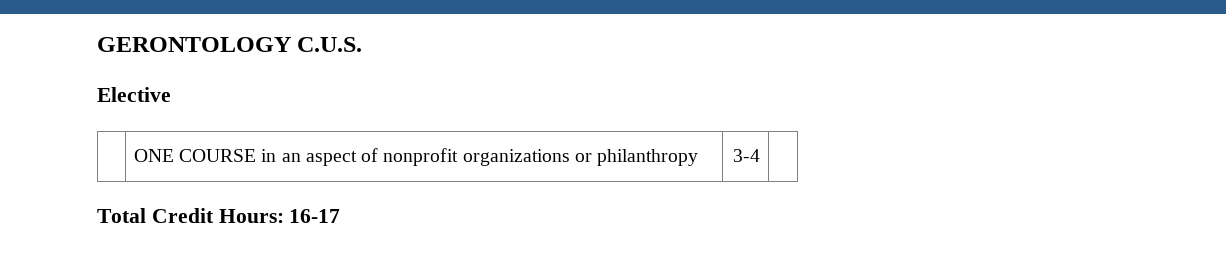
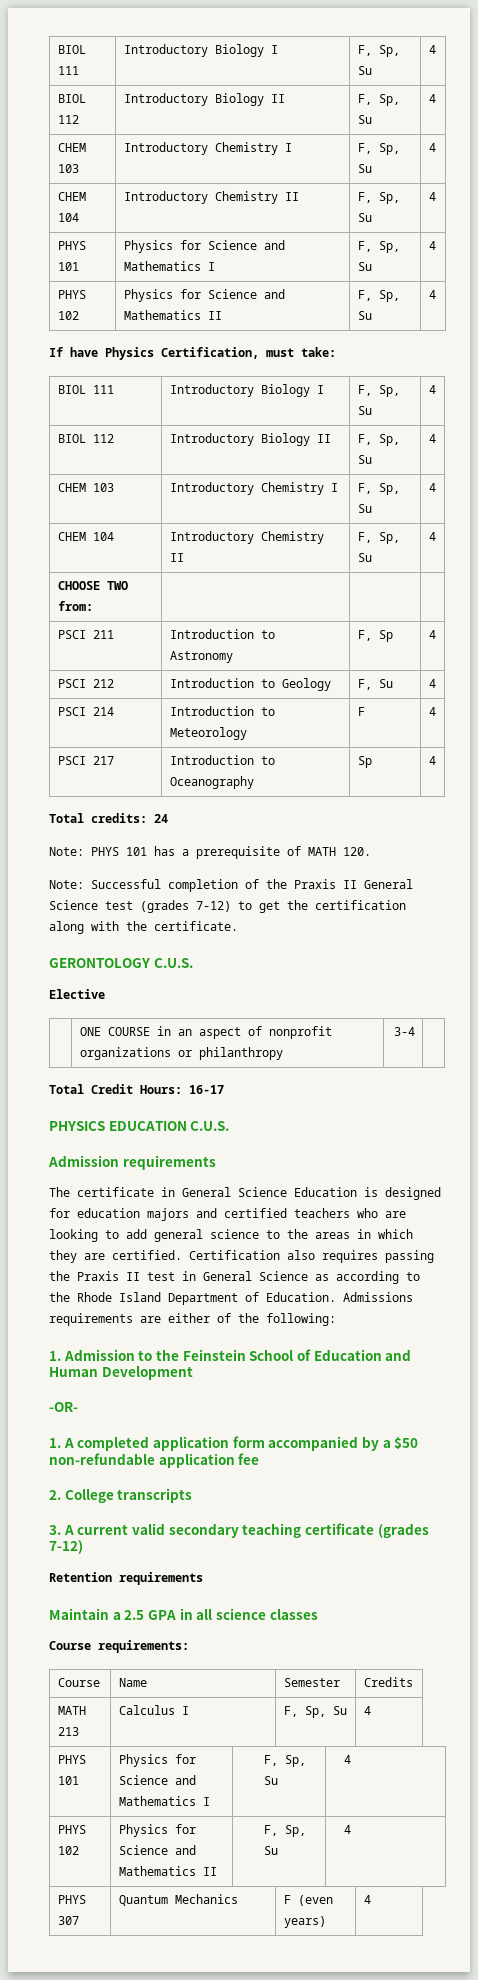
(97, 44) none -> [57,45,86,54] [57,66,79,75] [123,44,278,57] [357,45,400,57] [357,66,372,75] [428,45,436,54] [57,94,86,103] [57,115,79,124] [123,93,285,106] [357,94,400,106] [357,115,372,124] [428,94,436,103] [57,143,86,152] [57,164,79,173] [123,142,292,155] [357,143,400,155] [357,164,372,173] [428,143,436,152] [57,192,86,201] [57,213,79,222] [123,191,299,204] [357,192,400,204] [357,213,372,222] [428,192,436,201] [57,241,86,250] [57,262,79,271] [123,240,285,253] [123,261,215,271] [357,241,400,253] [357,262,372,271] [428,241,436,250] [57,290,86,299] [57,311,79,320] [123,289,285,302] [123,310,222,320] [357,290,400,302] [357,311,372,320] [428,290,436,299] [49,347,336,360] [57,385,114,394] [169,384,324,397] [357,385,400,397] [357,406,372,415] [428,385,436,394] [57,434,114,443] [169,433,331,446] [357,434,400,446] [357,455,372,464] [428,434,436,443] [57,483,114,492] [169,482,338,495] [357,483,400,495] [357,504,372,513] [428,483,436,492] [57,532,114,541] [169,531,324,544] [169,553,184,562] [357,532,400,544] [357,553,372,562] [428,532,436,541] [57,581,128,590] [57,601,93,611] [57,630,114,639] [169,629,275,639] [169,651,233,663] [357,630,393,642] [428,630,436,639] [57,679,114,688] [169,678,331,691] [357,679,393,690] [428,679,436,688] [57,707,114,716] [169,706,275,716] [169,727,247,740] [357,707,365,716] [428,707,436,716] [57,756,114,765] [169,755,275,765] [169,776,254,789] [357,756,372,768] [428,756,436,765] [49,813,168,823] [49,846,371,859] [49,879,413,892] [49,900,406,913] [49,921,238,934] BIOL 111 | Introductory Biology I | F, Sp, Su | 4 // BIOL 112 | Introductory Biology II | F, Sp, Su | 4 // CHEM 103 | Introductory Chemistry I | F, Sp, Su | 4 // CHEM 104 | Introductory Chemistry II | F, Sp, Su | 4 // PHYS 101 | Physics for Science and Mathematics I | F, Sp, Su | 4 // PHYS 102 | Physics for Science and Mathematics II | F, Sp, Su | 4 // If have Physics Certification, must take: // BIOL 111 | Introductory Biology I | F, Sp, Su | 4 // BIOL 112 | Introductory Biology II | F, Sp, Su | 4 // CHEM 103 | Introductory Chemistry I | F, Sp, Su | 4 // CHEM 104 | Introductory Chemistry II | F, Sp, Su | 4 // CHOOSE TWO from: | | | // PSCI 211 | Introduction to Astronomy | F, Sp | 4 // PSCI 212 | Introduction to Geology | F, Su | 4 // PSCI 214 | Introduction to Meteorology | F | 4 // PSCI 217 | Introduction to Oceanography | Sp | 4 // Total credits: 24 // Note: PHYS 101 has a prerequisite of MATH 120. // Note: Successful completion of the Praxis II General Science test (grades 7-12) to get the certification along with the certificate. //
(341, 216) none -> [49,1121,230,1131] [48,1155,216,1170] [49,1187,441,1200] [49,1208,406,1221] [49,1229,413,1242] [49,1250,434,1263] [49,1271,420,1284] [49,1292,413,1305] [49,1313,336,1326] [49,1349,412,1361] [49,1366,193,1380] [49,1402,78,1412] [49,1436,419,1451] [49,1453,260,1468] [49,1488,193,1503] [49,1523,429,1538] [49,1540,83,1554] [49,1572,203,1585] [49,1608,318,1620] [49,1640,189,1653] [57,1678,100,1687] [118,1678,147,1687] [283,1678,340,1687] [363,1677,413,1687] [57,1706,86,1715] [57,1727,79,1736] [118,1705,189,1715] [283,1706,347,1718] [363,1706,371,1715] [57,1755,86,1764] [57,1776,79,1785] [118,1754,196,1767] [118,1775,196,1785] [118,1796,210,1806] [263,1755,306,1767] [263,1776,278,1785] [344,1755,352,1764] [57,1825,86,1834] [57,1846,79,1855] [118,1824,196,1837] [118,1845,196,1855] [118,1866,217,1876] [263,1825,306,1837] [263,1846,278,1855] [344,1825,352,1834] [57,1895,86,1904] [57,1916,79,1925] [118,1894,238,1906] [283,1895,333,1906] [283,1916,326,1928] [363,1895,371,1904] // PHYSICS EDUCATION C.U.S. // Admission requirements // The certificate in General Science Education is designed for education majors and certified teachers who are looking to add general science to the areas in which they are certified. Certification also requires passing the Praxis II test in General Science as according to the Rhode Island Department of Education. Admissions requirements are either of the following: // 1. Admission to the Feinstein School of Education and Human Development // -OR- // 1. A completed application form accompanied by a $50 non-refundable application fee // 2. College transcripts // 3. A current valid secondary teaching certificate (grades 7-12) // Retention requirements // Maintain a 2.5 GPA in all science classes // Course requirements: // Course | Name | Semester | Credits // MATH 213 | Calculus I | F, Sp, Su | 4 // PHYS 101 | Physics for Science and Mathematics I | F, Sp, Su | 4 // PHYS 102 | Physics for Science and Mathematics II | F, Sp, Su | 4 // PHYS 307 | Quantum Mechanics | F (even years) | 4

